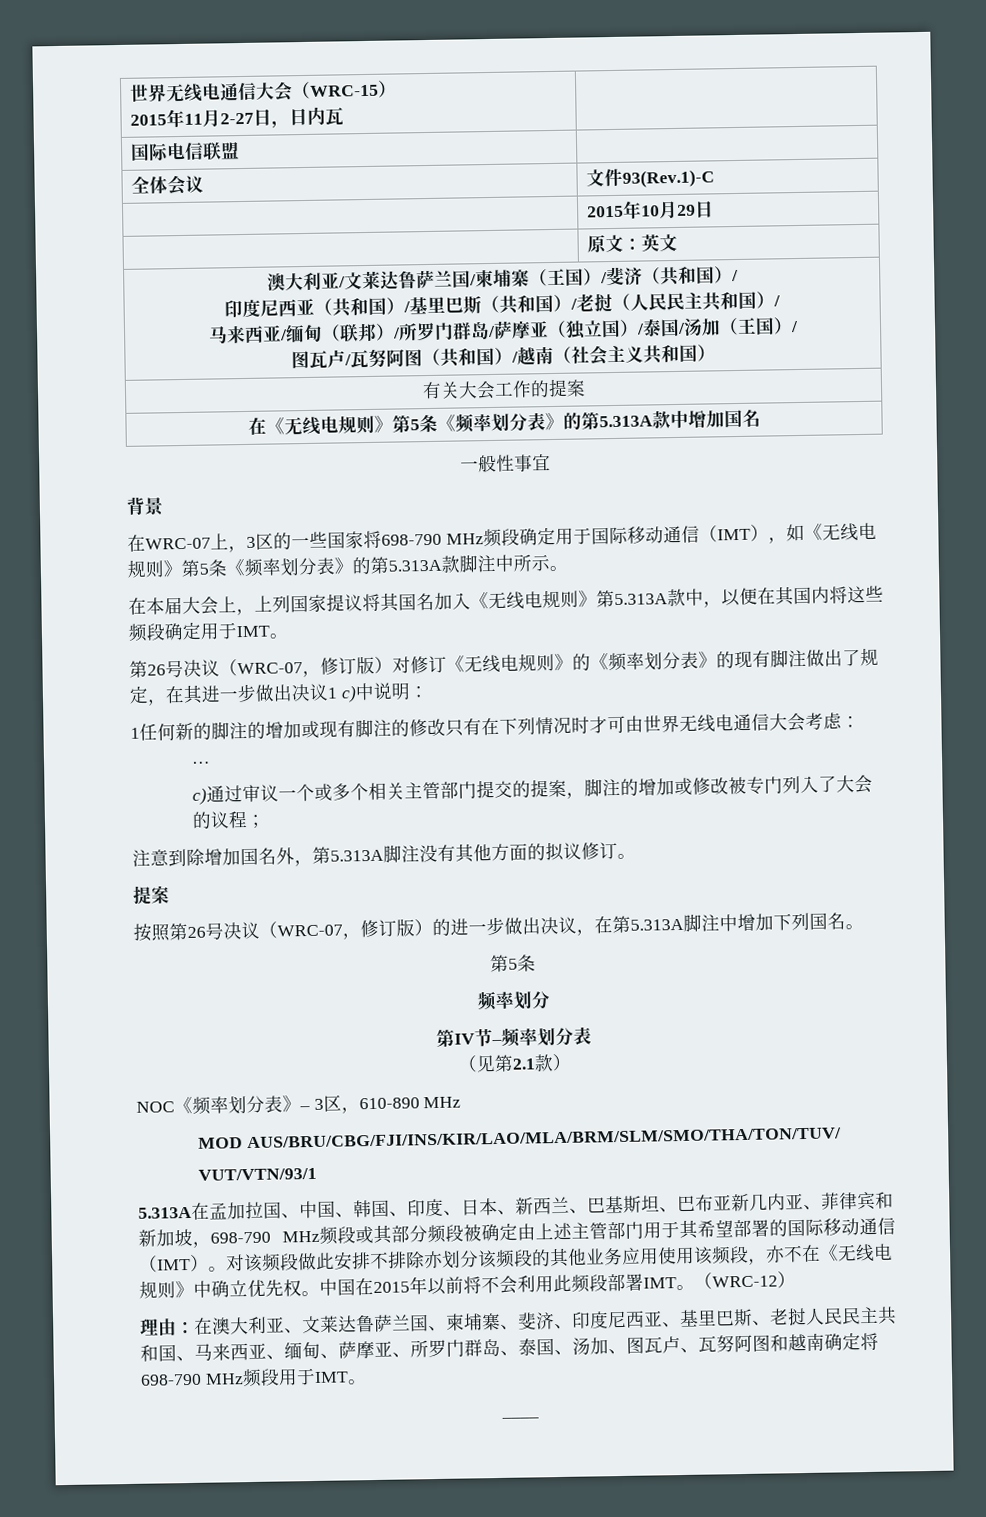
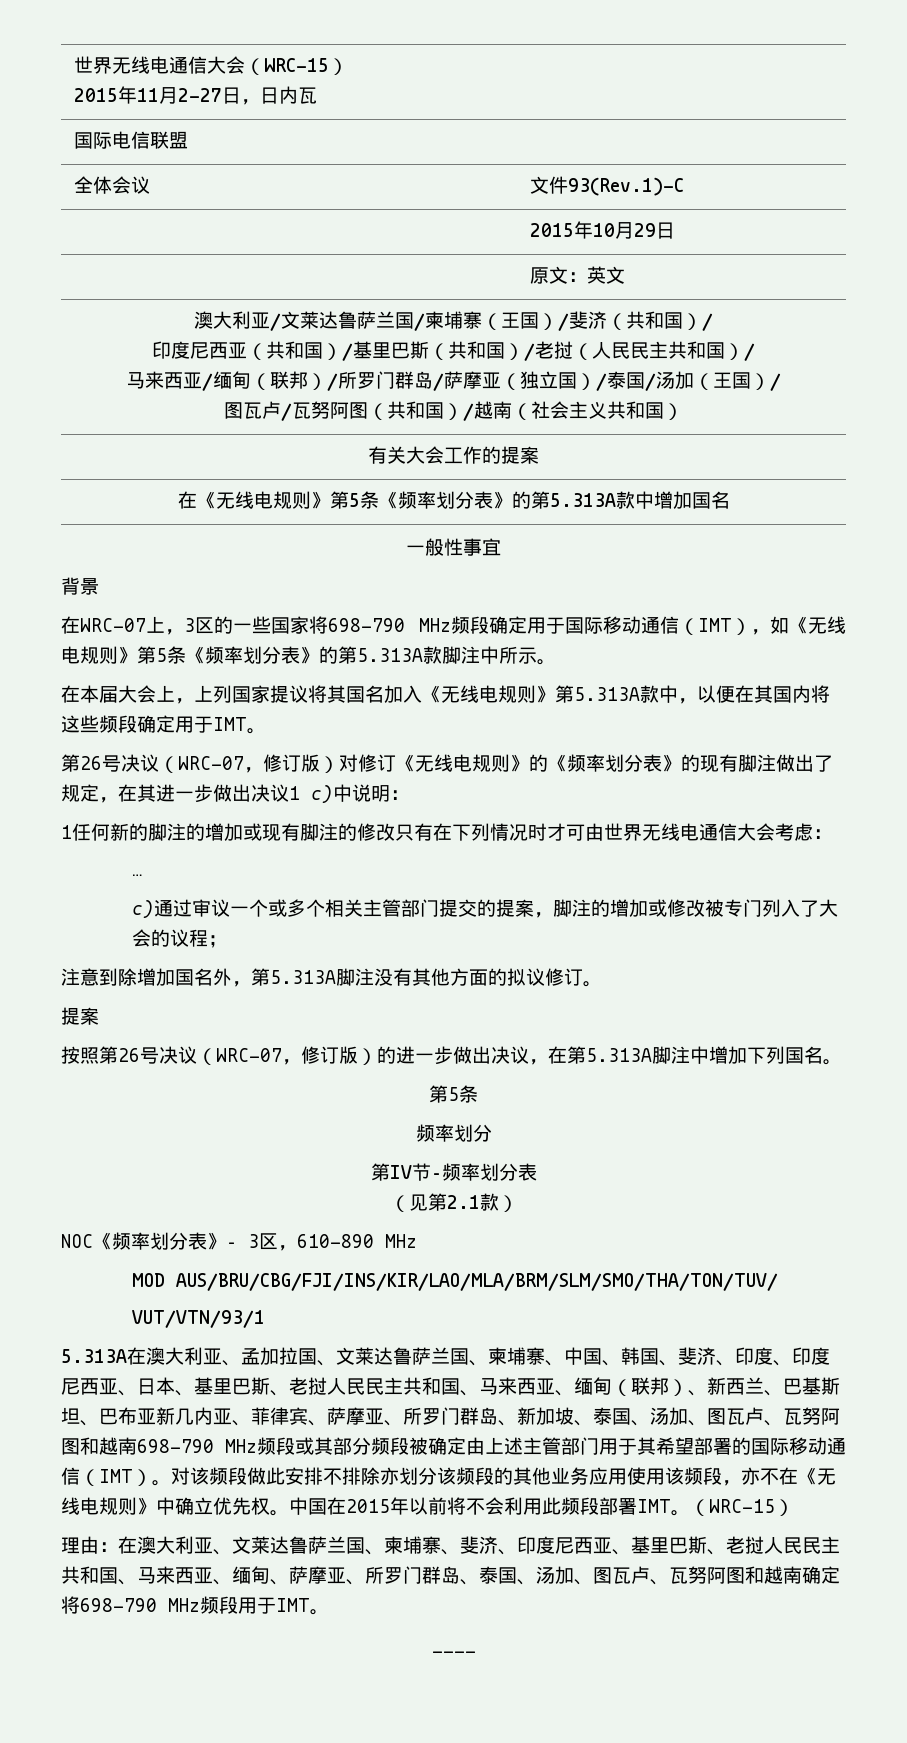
[209,1197,498,1220] 孟加拉国、中国、韩国、印度、日本 -> [146,1347,830,1366] [61,1377,688,1396] 澳大利亚、孟加拉国、文莱达鲁萨兰国、柬埔寨、中国、韩国、斐济、印度、印度尼西亚、日本、基里巴斯、老挝人民民主共和国、马来西亚、缅甸（联邦）
[875,1191,894,1209] [138,1228,211,1248] 和新加坡， -> [308,1407,840,1426] [61,1437,137,1455] 、萨摩亚、所罗门群岛、新加坡、泰国、汤加、图瓦卢、瓦努阿图和越南
[712,1275,778,1288] WRC-12 -> [709,1499,775,1513] WRC-15

